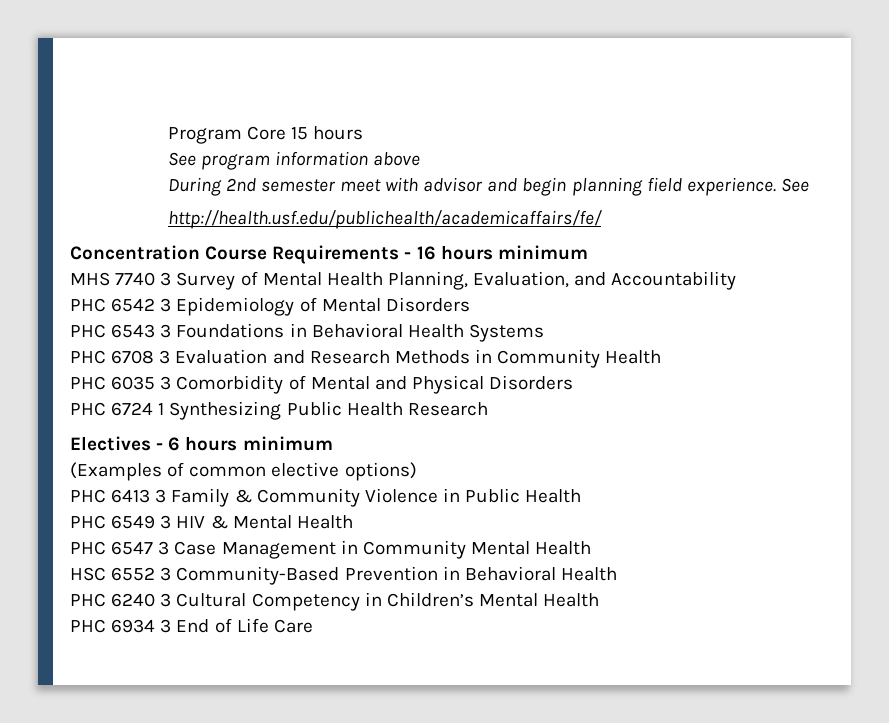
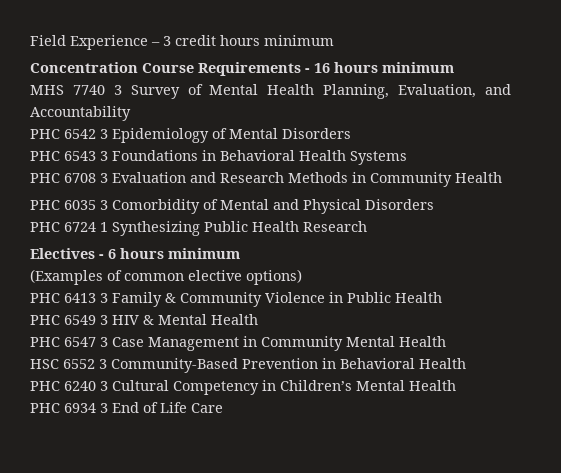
[167,126,363,144] [167,151,420,170] [167,177,809,196] [167,210,602,229] Program Core 15 hours // See program information above // During 2nd semester meet with advisor and begin planning field experience. See // http://health.usf.edu/publichealth/academicaffairs/fe/ -> [30,35,334,50] Field Experience – 3 credit hours minimum

